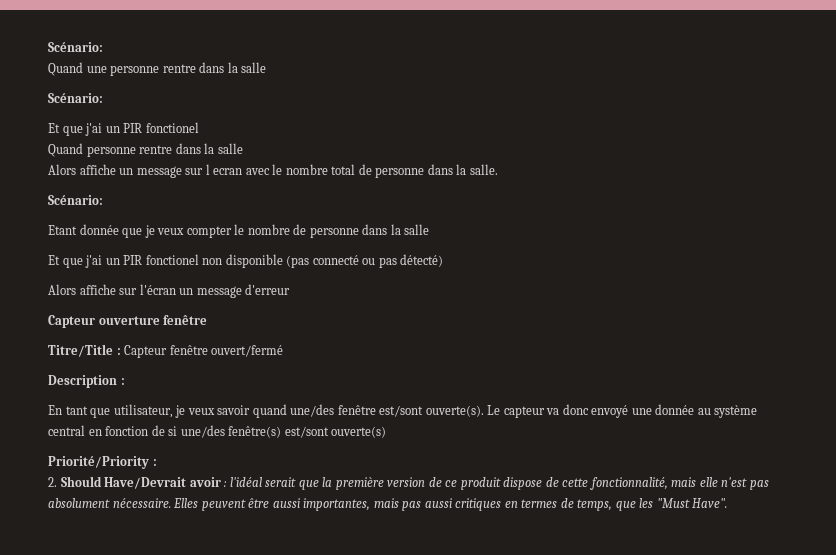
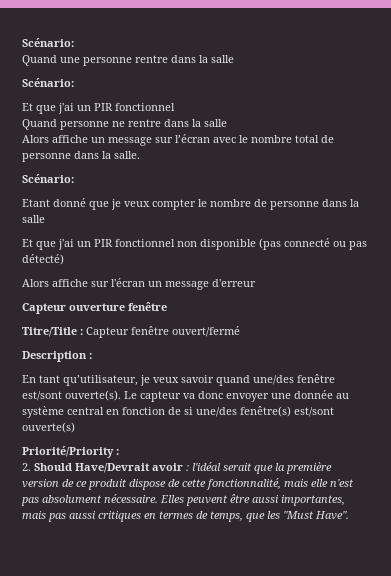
[145,122,199,133] fonctionel -> [115,103,175,111] fonctionnel
(136, 151) none -> [112,121,125,127] ne
[205,164,243,175] l ecran -> [175,134,210,143] l’écran
[79,224,119,235] donnée -> [53,198,86,207] donné
[145,254,199,265] fonctionel -> [115,239,175,247] fonctionnel
[90,404,173,418] que utilisateur, -> [63,375,138,386] qu’utilisateur,
[591,405,629,418] envoyé -> [226,393,269,402] envoyer

